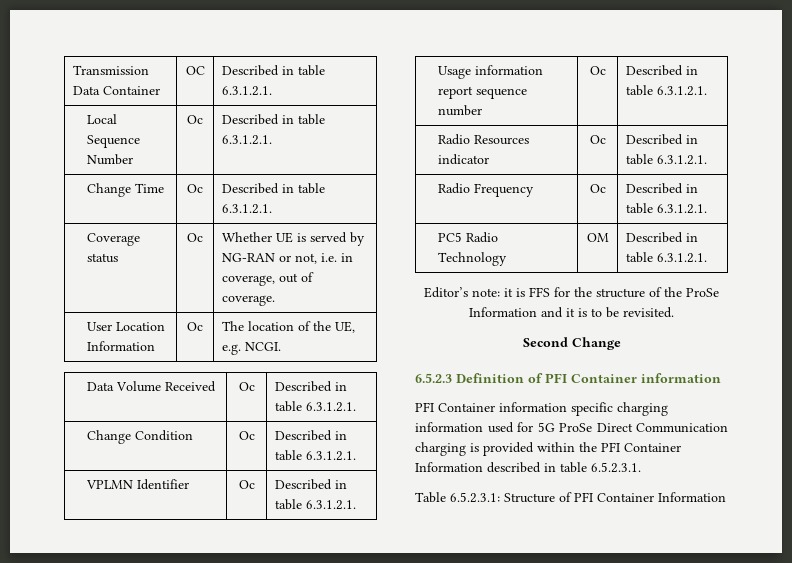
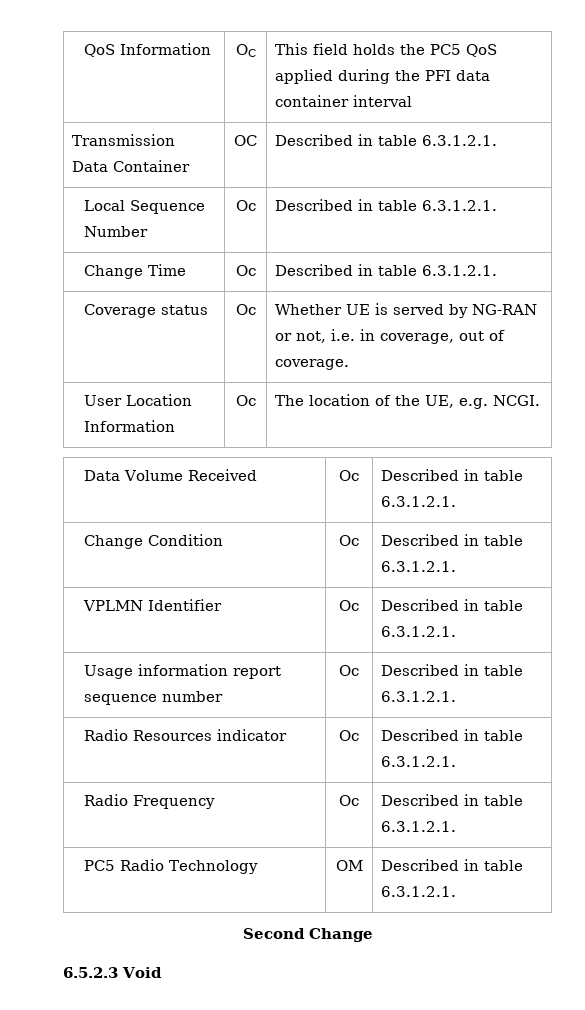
(72, 70) none -> [84,43,212,57] [235,44,256,57] [275,43,498,57] [275,69,491,84] [275,95,413,107] QoS Information | OC | This field holds the PC5 QoS applied during the PFI data container interval //
[424,287,719,298] [469,307,674,318] [522,337,621,350] [415,373,721,383] [415,402,668,416] [415,422,728,433] [415,442,681,456] [415,462,641,473] [415,492,726,503] Editor’s note: it is FFS for the structure of the ProSe Information and it is to be revisited. // Second Change // 6.5.2.3 Definition of PFI Container information // PFI Container information specific charging information used for 5G ProSe Direct Communication charging is provided within the PFI Container Information described in table 6.5.2.3.1. // Table 6.5.2.3.1: Structure of PFI Container Information -> [242,928,373,942] [63,967,162,978] Second Change // 6.5.2.3 Void

